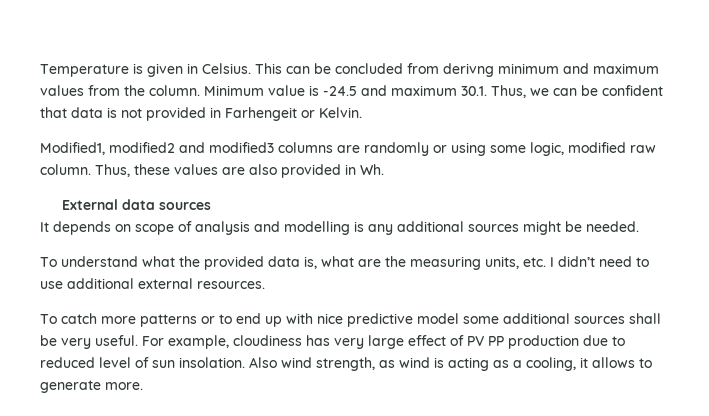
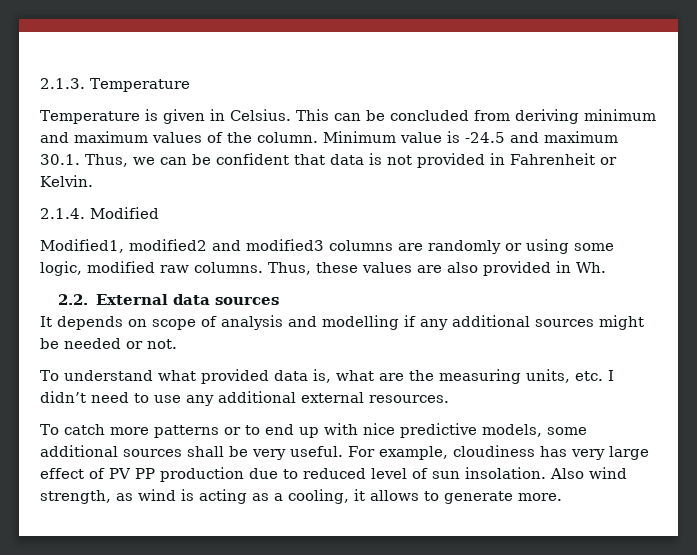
(40, 70) none -> [40,78,190,92] 2.1.3. Temperature //
[443,63,494,77] derivng -> [514,109,579,124] deriving
[88,85,120,96] from -> [207,132,223,143] of
[225,107,297,121] Farhengeit -> [510,153,595,165] Fahrenheit
(362, 112) none -> [40,207,159,219] // 2.1.4. Modified
[40,164,91,175] column. -> [194,262,263,273] columns.
(384, 169) none -> [58,294,89,305] 2.2.
[354,221,364,232] is -> [404,315,416,327] if
[586,221,639,232] needed. -> [64,338,177,349] needed or not.
[179,256,200,267] the -> (196, 375) none
(63, 285) none -> [186,395,214,406] any
[417,313,459,324] model -> [481,424,542,437] models,

